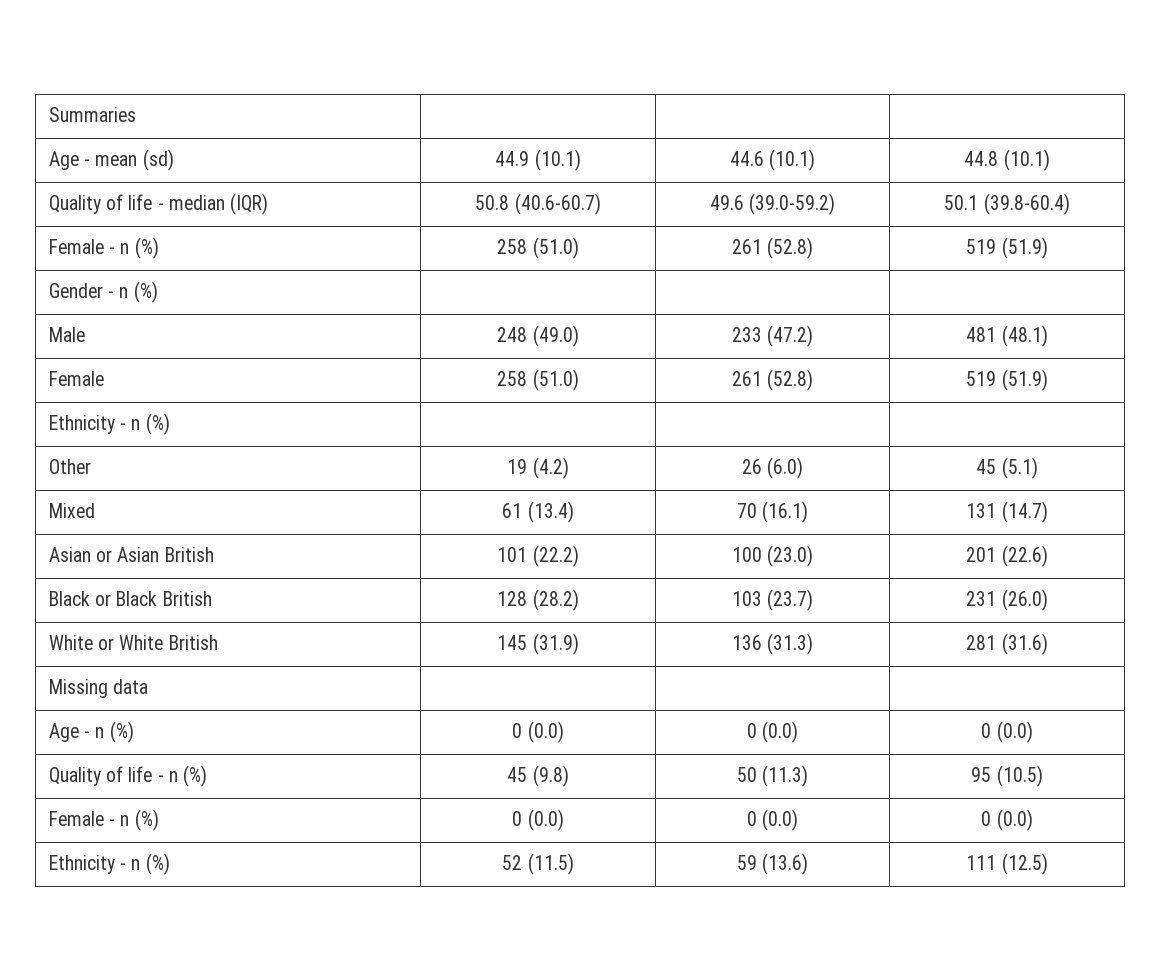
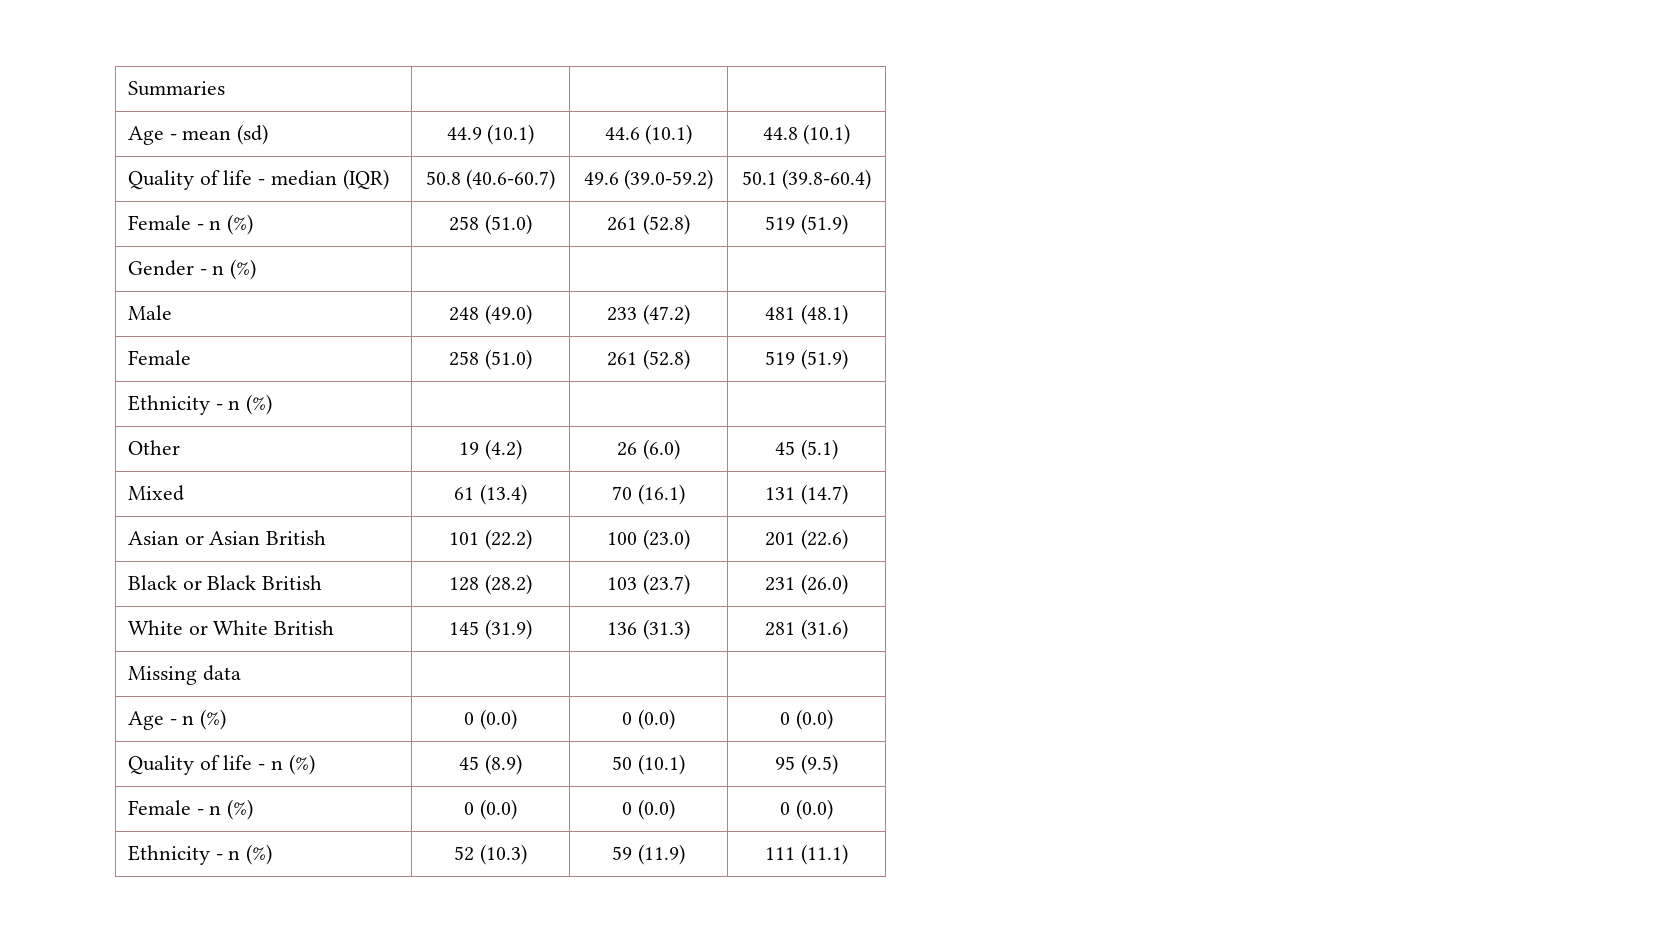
[532,765,569,787] (9.8) -> [484,754,522,775] (8.9)
[762,765,809,787] (11.3) -> [637,754,685,775] (10.1)
[996,765,1043,787] (10.5) -> [800,754,838,775] (9.5)
[527,853,574,875] (11.5) -> [479,844,527,865] (10.3)
[762,853,809,875] (13.6) -> [637,844,685,865] (11.9)
[1001,853,1048,875] (12.5) -> [800,844,848,865] (11.1)

